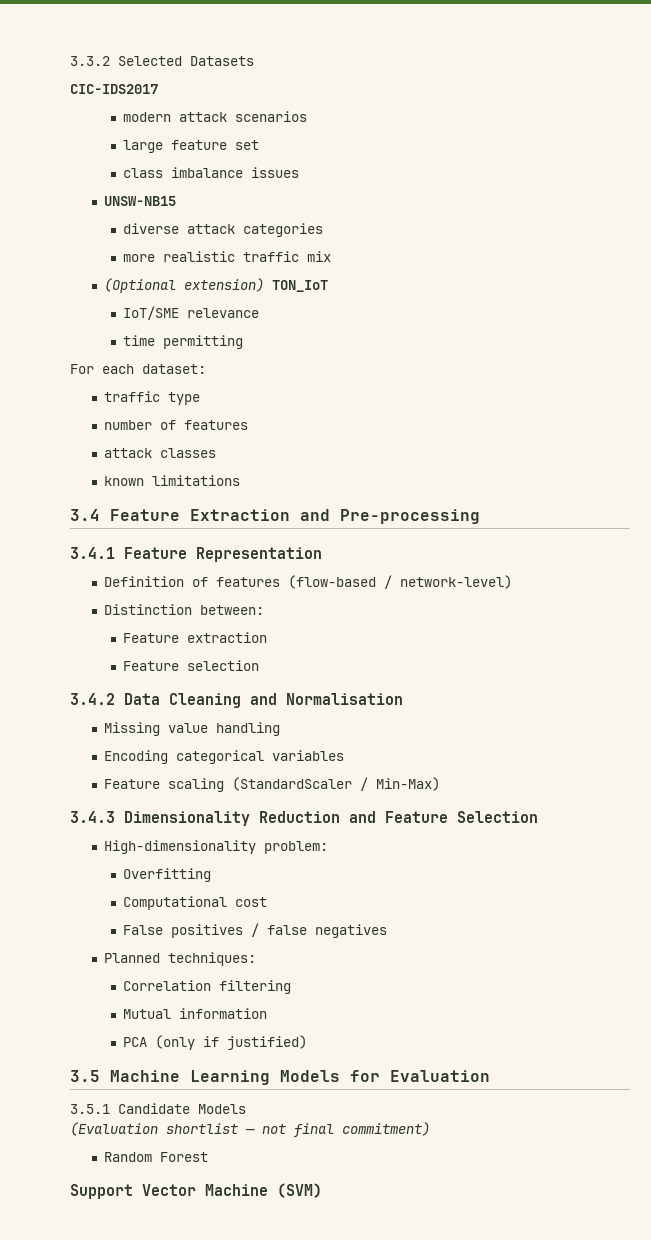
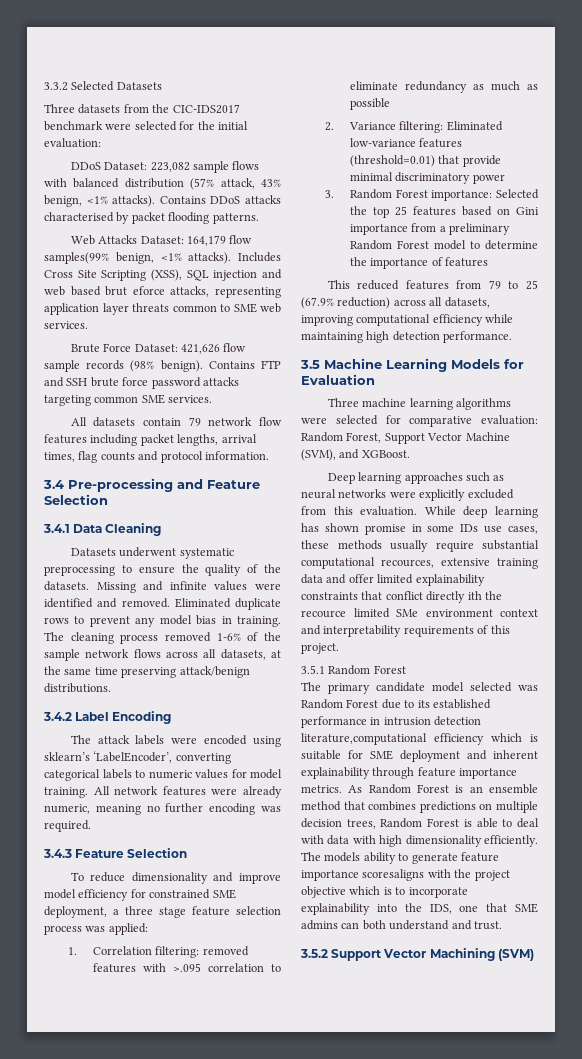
[70,84,158,94] [123,111,308,122] [123,140,260,153] [123,167,300,178] [104,196,177,206] [123,223,324,237] [123,251,332,262] [104,278,329,293] [123,306,260,320] [123,335,244,349] [70,364,206,374] [104,391,201,405] [104,420,249,430] [104,448,217,458] [104,475,241,486] [70,509,480,524] [70,547,322,562] [104,575,513,589] [104,604,265,615] [123,632,268,643] [123,660,260,671] [70,693,403,708] [104,722,281,736] [104,750,345,764] [104,777,441,792] [70,811,538,826] [104,840,329,854] [123,868,212,882] [123,896,268,910] [123,923,388,938] [104,952,257,966] [123,980,292,994] [123,1008,268,1019] [123,1035,308,1050] CIC-IDS2017 // modern attack scenarios // large feature set // class imbalance issues // UNSW-NB15 // diverse attack categories // more realistic traffic mix // (Optional extension) TON_IoT // IoT/SME relevance // time permitting // For each dataset: // traffic type // number of features // attack classes // known limitations // 3.4 Feature Extraction and Pre-processing // 3.4.1 Feature Representation // Definition of features (flow-based / network-level) // Distinction between: // Feature extraction // Feature selection // 3.4.2 Data Cleaning and Normalisation // Missing value handling // Encoding categorical variables // Feature scaling (StandardScaler / Min-Max) // 3.4.3 Dimensionality Reduction and Feature Selection // High-dimensionality problem: // Overfitting // Computational cost // False positives / false negatives // Planned techniques: // Correlation filtering // Mutual information // PCA (only if justified) -> [44,104,240,114] [44,121,248,131] [44,138,101,148] [70,161,260,173] [44,178,281,190] [44,195,281,207] [44,212,259,224] [70,235,253,246] [44,252,281,264] [44,269,282,281] [44,286,281,298] [44,303,281,315] [44,321,88,329] [70,343,247,354] [44,360,281,372] [44,377,239,389] [44,394,213,406] [70,417,282,427] [44,434,257,446] [44,451,269,463] [43,478,260,492] [44,494,108,505] [43,523,162,536] [70,547,234,559] [44,564,281,576] [44,581,281,593] [44,598,281,610] [44,615,281,627] [44,632,281,644] [44,649,281,661] [44,666,250,678] [44,683,111,693] [43,711,172,724] [70,735,281,747] [44,751,231,764] [44,769,282,781] [44,786,282,798] [44,803,281,815] [44,820,91,832] [43,848,188,858] [70,872,281,884] [44,889,236,901] [44,906,281,918] [44,923,148,935] [68,946,249,958] [92,963,281,973] [349,81,538,93] [349,98,390,110] [325,121,503,133] [349,138,463,148] [349,155,501,167] [349,172,505,184] [325,189,539,201] [349,206,539,218] [349,223,511,235] [349,240,538,250] [349,257,489,269] [327,280,538,290] [301,297,490,309] [301,314,514,326] [301,331,513,343] Three datasets from the CIC-IDS2017 benchmark were selected for the initial evaluation: // DDoS Dataset: 223,082 sample flows with balanced distribution (57% attack, 43% benign, <1% attacks). Contains DDoS attacks characterised by packet flooding patterns. // Web Attacks Dataset: 164,179 flow samples(99% benign, <1% attacks). Includes Cross Site Scripting (XSS), SQL injection and web based brut eforce attacks, representing application layer threats common to SME web services. // Brute Force Dataset: 421,626 flow sample records (98% benign). Contains FTP and SSH brute force password attacks targeting common SME services. // All datasets contain 79 network flow features including packet lengths, arrival times, flag counts and protocol information. // 3.4 Pre-processing and Feature Selection // 3.4.1 Data Cleaning // Datasets underwent systematic preprocessing to ensure the quality of the datasets. Missing and infinite values were identified and removed. Eliminated duplicate rows to prevent any model bias in training. The cleaning process removed 1-6% of the sample network flows across all datasets, at the same time preserving attack/benign distributions. // 3.4.2 Label Encoding // The attack labels were encoded using sklearn’s ‘LabelEncoder’, converting categorical labels to numeric values for model training. All network features were already numeric, meaning no further encoding was required. // 3.4.3 Feature Selection // To reduce dimensionality and improve model efficiency for constrained SME deployment, a three stage feature selection process was applied: // 1. Correlation filtering: removed features with >.095 correlation to eliminate redundancy as much as possible // 2. Variance filtering: Eliminated low-variance features (threshold=0.01) that provide minimal discriminatory power // 3. Random Forest importance: Selected the top 25 features based on Gini importance from a preliminary Random Forest model to determine the importance of features // This reduced features from 79 to 25 (67.9% reduction) across all datasets, improving computational efficiency while maintaining high detection performance.
[70,1103,246,1114] [70,1122,430,1137] [104,1152,209,1162] [70,1184,268,1199] 3.5.1 Candidate Models // (Evaluation shortlist — not final commitment) // Random Forest // Support Vector Machine -> [327,398,511,410] [301,415,538,427] [301,432,510,444] [301,449,410,461] [327,472,505,484] [301,489,514,501] [301,506,538,518] [301,523,538,535] [301,540,539,552] [301,557,538,569] [301,574,485,586] [301,591,502,603] [301,608,538,618] [301,625,510,637] [301,643,339,654] [301,665,406,675] [301,682,538,694] [301,699,491,709] [301,716,482,728] [301,733,538,745] [301,750,538,762] [301,767,518,779] [301,784,538,794] [301,801,538,813] [301,818,539,829] [301,835,538,847] [301,852,499,864] [301,869,510,881] [301,886,468,898] [301,903,538,915] [301,920,502,930] [300,948,495,961] Three machine learning algorithms were selected for comparative evaluation: Random Forest, Support Vector Machine (SVM), and XGBoost. // Deep learning approaches such as neural networks were explicitly excluded from this evaluation. While deep learning has shown promise in some IDs use cases, these methods usually require substantial computational recources, extensive training data and offer limited explainability constraints that conflict directly ith the recource limited SMe environment context and interpretability requirements of this project. // 3.5.1 Random Forest // The primary candidate model selected was Random Forest due to its established performance in intrusion detection literature,computational efficiency which is suitable for SME deployment and inherent explainability through feature importance metrics. As Random Forest is an ensemble method that combines predictions on multiple decision trees, Random Forest is able to deal with data with high dimensionality efficiently. The models ability to generate feature importance scoresaligns with the project objective which is to incorporate explainability into the IDS, one that SME admins can both understand and trust. // 3.5.2 Support Vector Machining

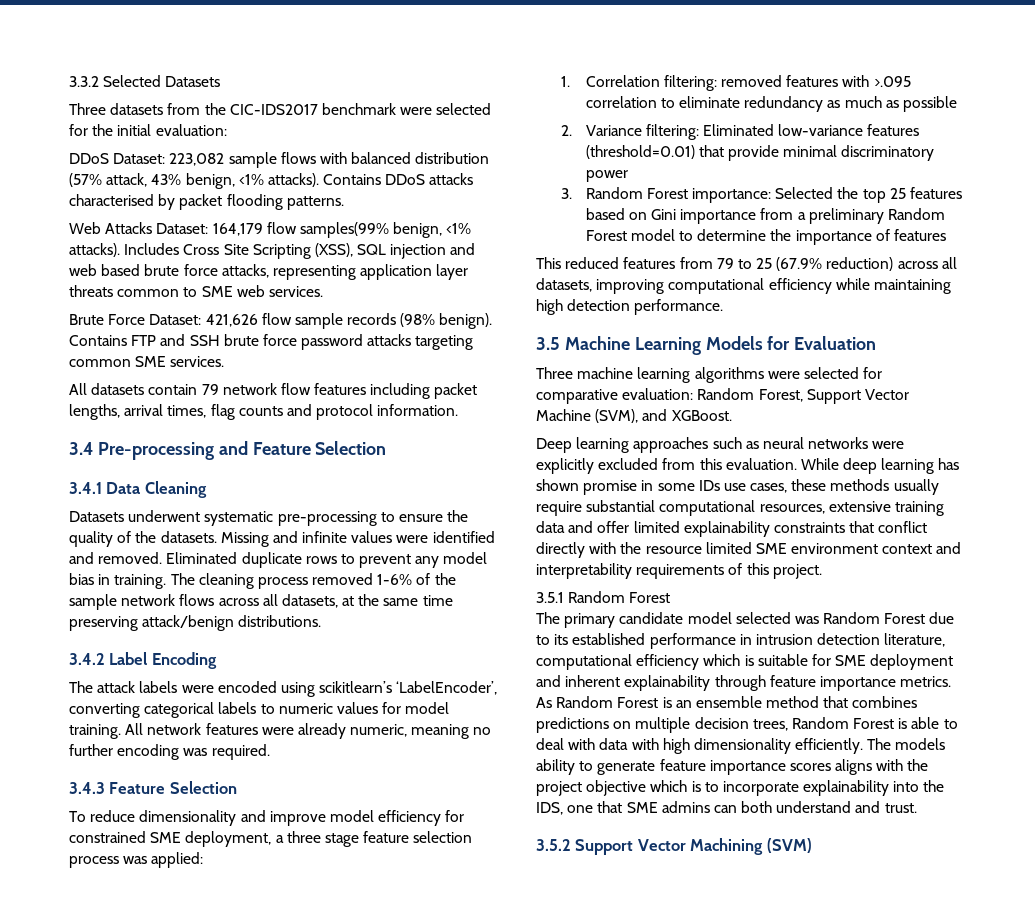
[105,286,165,296] brut eforce -> [144,264,218,276] brute force
[44,565,115,576] preprocessing -> [277,511,377,526] pre-processing
[44,752,90,761] sklearn’s -> [319,681,393,693] scikitlearn’s
[381,559,434,568] recources, -> [759,504,825,514] resources,
[467,591,502,600] [301,608,418,618] ith the recource limited SMe -> [589,542,787,554] with the resource limited SME
[301,733,427,745] literature,computational -> [884,633,946,647] [536,654,632,670] literature, computational
[362,869,425,881] scoresaligns -> [789,759,873,775] scores aligns

